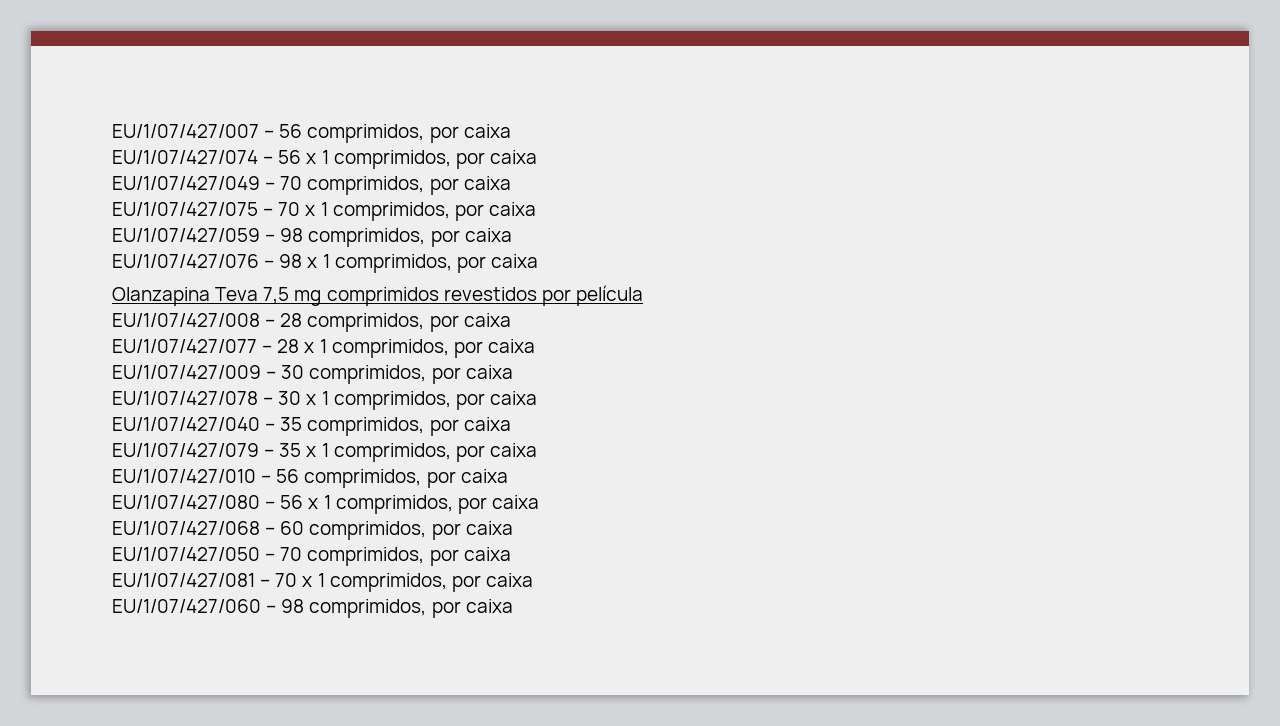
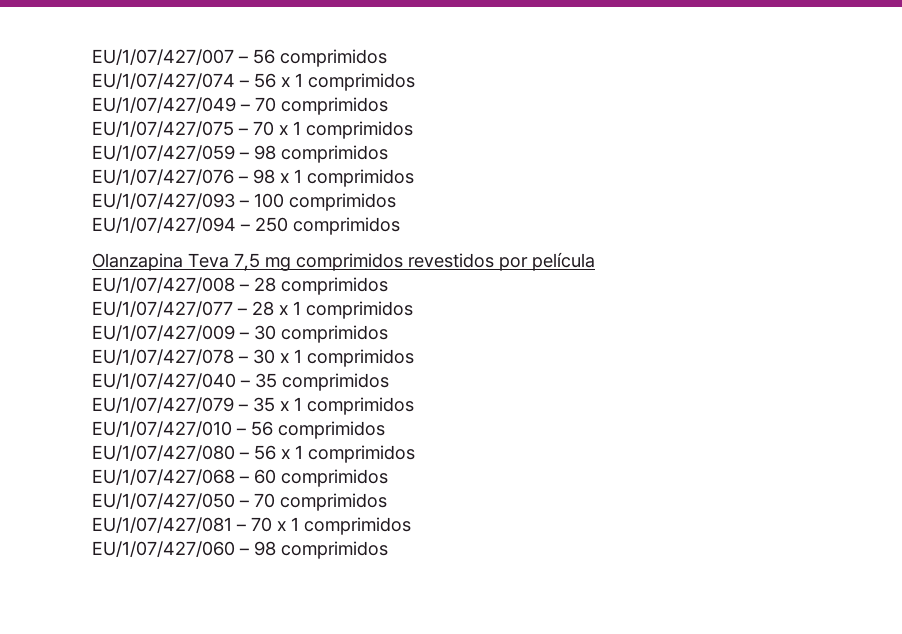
[307,124,511,143] comprimidos, por caixa -> [280,49,387,67] comprimidos
[333,150,537,169] comprimidos, por caixa -> [308,73,415,91] comprimidos
[307,176,511,195] comprimidos, por caixa -> [281,97,388,115] comprimidos
[332,202,536,221] comprimidos, por caixa -> [306,121,413,139] comprimidos
[308,228,512,247] comprimidos, por caixa -> [281,145,388,163] comprimidos
[334,254,538,273] comprimidos, por caixa -> [307,169,414,187] [92,193,396,211] [92,217,400,235] comprimidos // EU/1/07/427/093 – 100 comprimidos // EU/1/07/427/094 – 250 comprimidos
[307,313,511,332] comprimidos, por caixa -> [281,277,388,295] comprimidos
[331,339,535,358] comprimidos, por caixa -> [306,301,413,319] comprimidos
[309,365,513,384] comprimidos, por caixa -> [281,325,388,343] comprimidos
[333,391,537,410] comprimidos, por caixa -> [307,349,414,367] comprimidos
[307,417,511,436] comprimidos, por caixa -> [282,373,389,391] comprimidos
[333,443,537,462] comprimidos, por caixa -> [307,397,414,415] comprimidos
[304,469,508,488] comprimidos, por caixa -> [278,421,385,439] comprimidos
[335,495,539,514] comprimidos, por caixa -> [308,445,415,463] comprimidos
[309,521,513,540] comprimidos, por caixa -> [281,469,388,487] comprimidos
[307,547,511,566] comprimidos, por caixa -> [280,493,387,511] comprimidos
[329,573,533,592] comprimidos, por caixa -> [304,517,411,535] comprimidos
[309,599,513,618] comprimidos, por caixa -> [281,541,388,559] comprimidos

